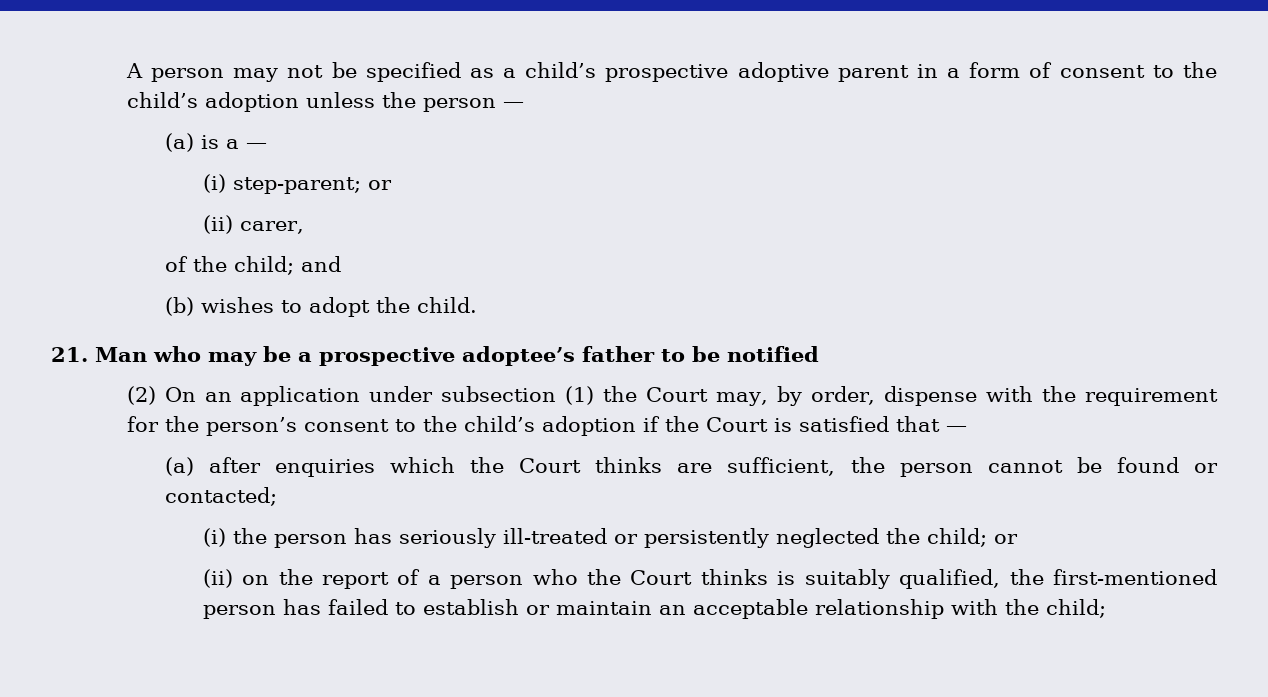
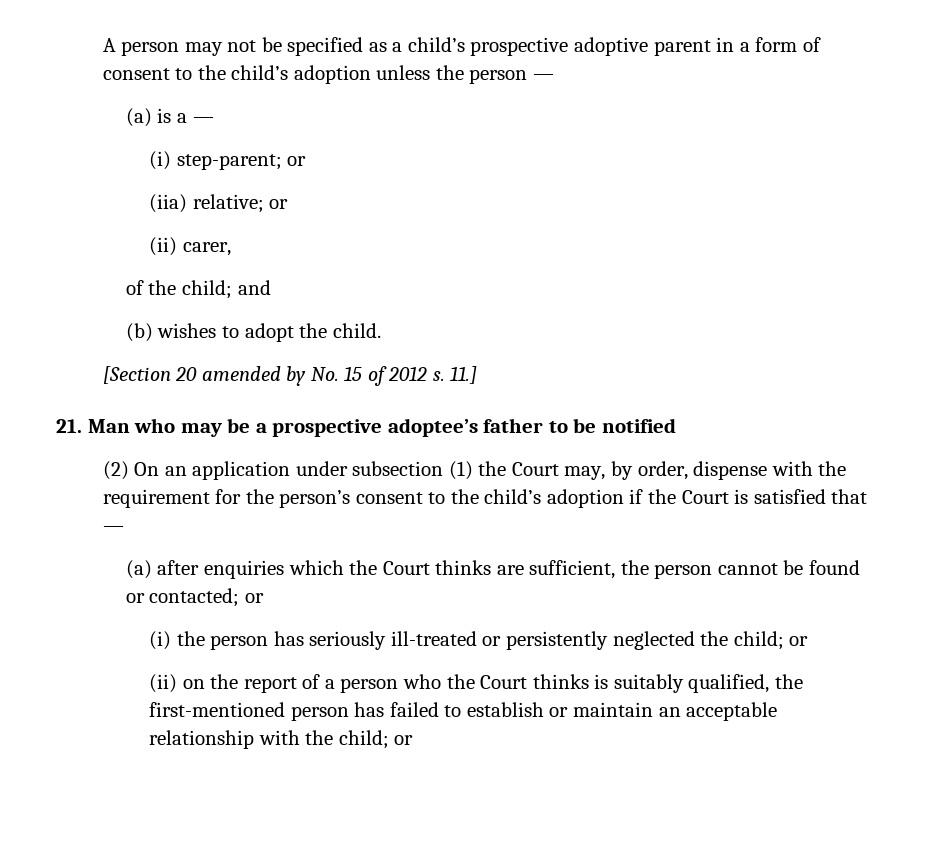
(392, 185) none -> [149,194,289,213] // (iia) relative; or
(477, 305) none -> [102,366,478,386] // [Section 20 amended by No. 15 of 2012 s. 11.]
(277, 496) none -> [244,593,264,603] or
(1106, 608) none -> [394,735,414,745] or

